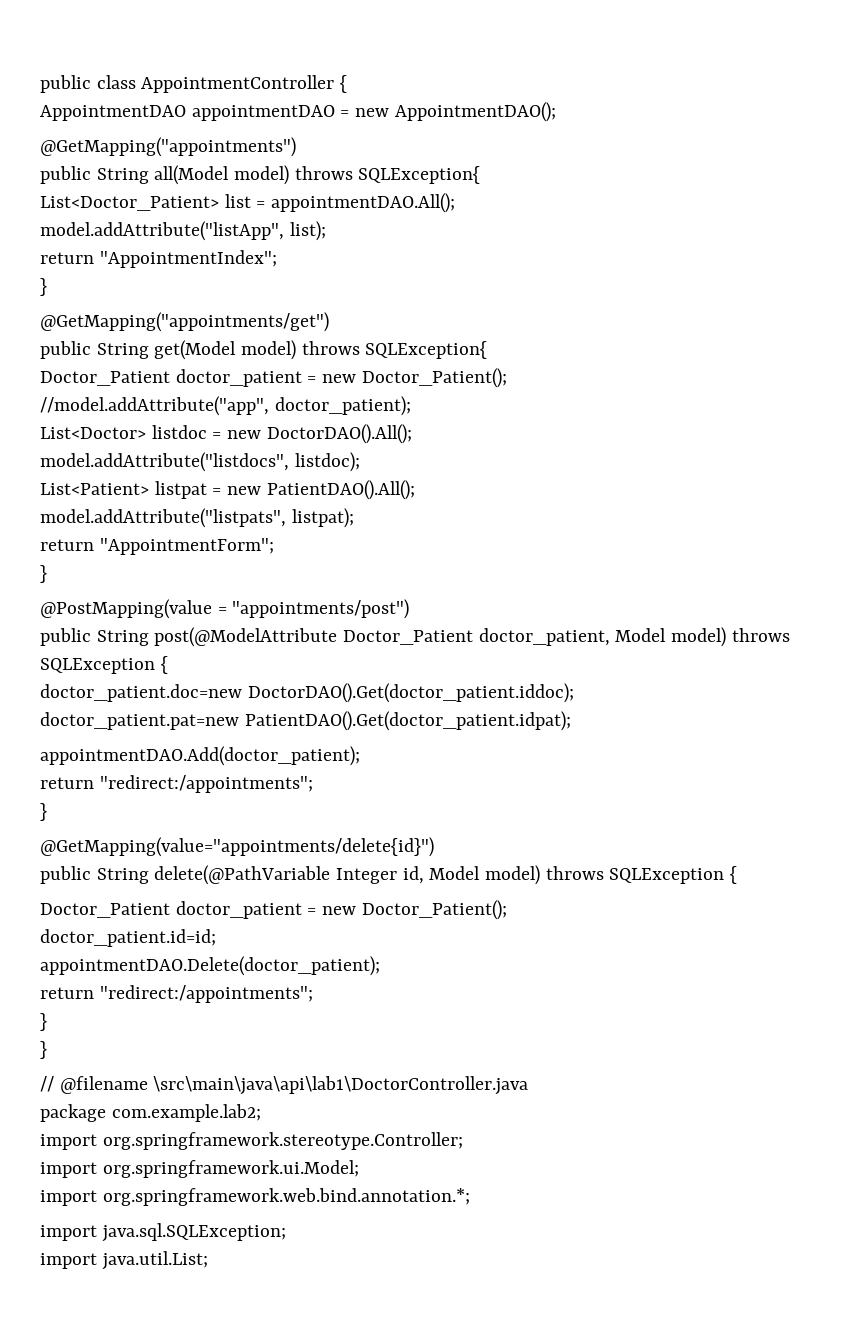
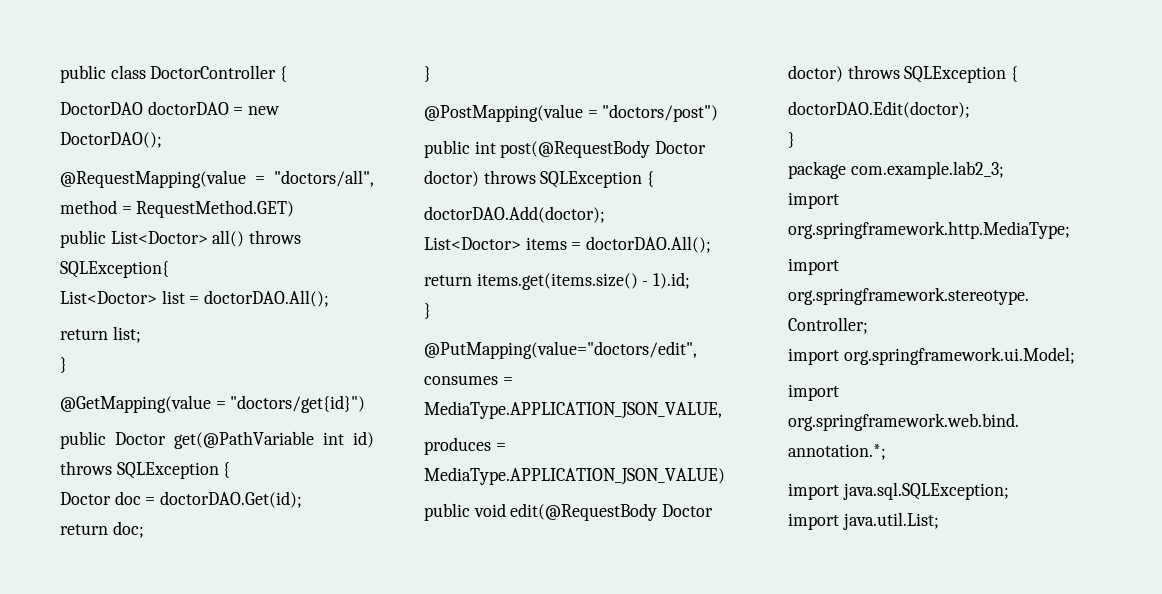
[141,75,348,93] [40,102,556,122] [40,137,296,157] [40,165,481,185] [40,196,219,211] AppointmentController { // AppointmentDAO appointmentDAO = new AppointmentDAO(); // @GetMapping("appointments") // public String all(Model model) throws SQLException{ // List<Doctor_Patient> -> [150,65,288,82] [60,101,281,115] [60,132,162,148] [60,170,374,188] [60,200,295,218] [60,230,302,248] [60,261,169,278] [60,291,157,304] DoctorController { // DoctorDAO doctorDAO = new DoctorDAO(); // @RequestMapping(value = "doctors/all", method = RequestMethod.GET) // public List<Doctor> all() throws SQLException{ // List<Doctor>
[271,193,456,213] [40,221,326,241] [40,250,277,268] [40,278,47,296] [40,312,329,332] [40,340,488,360] [40,368,507,388] [40,396,411,416] [40,424,412,444] [40,452,360,472] [40,480,415,500] [40,508,354,528] [40,538,274,555] appointmentDAO.All(); // model.addAttribute("listApp", list); // return "AppointmentIndex"; // } // @GetMapping("appointments/get") // public String get(Model model) throws SQLException{ // Doctor_Patient doctor_patient = new Doctor_Patient(); // //model.addAttribute("app", doctor_patient); // List<Doctor> listdoc = new DoctorDAO().All(); // model.addAttribute("listdocs", listdoc); // List<Patient> listpat = new PatientDAO().All(); // model.addAttribute("listpats", listpat); // return "AppointmentForm"; -> [204,290,330,307] [60,326,141,343] [60,357,67,373] [60,395,366,413] [60,431,374,449] [60,461,231,479] [60,491,303,508] [60,521,144,538] doctorDAO.All(); // return list; // } // @GetMapping(value = "doctors/get{id}") // public Doctor get(@PathVariable int id) throws SQLException { // Doctor doc = doctorDAO.Get(id); // return doc;
[232,599,410,619] [40,627,790,647] [40,656,168,674] [40,683,574,703] [40,711,571,731] [40,746,360,766] [40,775,313,793] [40,803,47,821] [40,837,434,857] [40,865,738,885] [40,900,507,920] [40,929,216,947] [40,956,380,976] [40,985,313,1003] [40,1013,47,1031] [40,1041,47,1059] [40,1076,529,1095] [40,1104,261,1122] "appointments/post") // public String post(@ModelAttribute Doctor_Patient doctor_patient, Model model) throws SQLException { // doctor_patient.doc=new DoctorDAO().Get(doctor_patient.iddoc); // doctor_patient.pat=new PatientDAO().Get(doctor_patient.idpat); // appointmentDAO.Add(doctor_patient); // return "redirect:/appointments"; // } // @GetMapping(value="appointments/delete{id}") // public String delete(@PathVariable Integer id, Model model) throws SQLException { // Doctor_Patient doctor_patient = new Doctor_Patient(); // doctor_patient.id=id; // appointmentDAO.Delete(doctor_patient); // return "redirect:/appointments"; // } // } // // @filename \src\main\java\api\lab1\DoctorController.java // package com.example.lab2; -> [602,104,719,122] [424,140,707,158] [424,170,655,188] [424,206,605,223] [424,236,712,253] [424,272,691,290] [424,303,431,319] [424,341,697,359] [424,375,513,385] [424,401,722,419] [424,437,506,455] [424,467,725,485] [424,503,714,521] [788,65,1019,83] [788,101,970,118] [788,132,795,148] [788,161,1004,179] [788,192,839,209] [788,221,1070,239] "doctors/post") // public int post(@RequestBody Doctor doctor) throws SQLException { // doctorDAO.Add(doctor); // List<Doctor> items = doctorDAO.All(); // return items.get(items.size() - 1).id; // } // @PutMapping(value="doctors/edit", consumes = MediaType.APPLICATION_JSON_VALUE, // produces = MediaType.APPLICATION_JSON_VALUE) // public void edit(@RequestBody Doctor doctor) throws SQLException { // doctorDAO.Edit(doctor); // } // package com.example.lab2_3; // import org.springframework.http.MediaType;

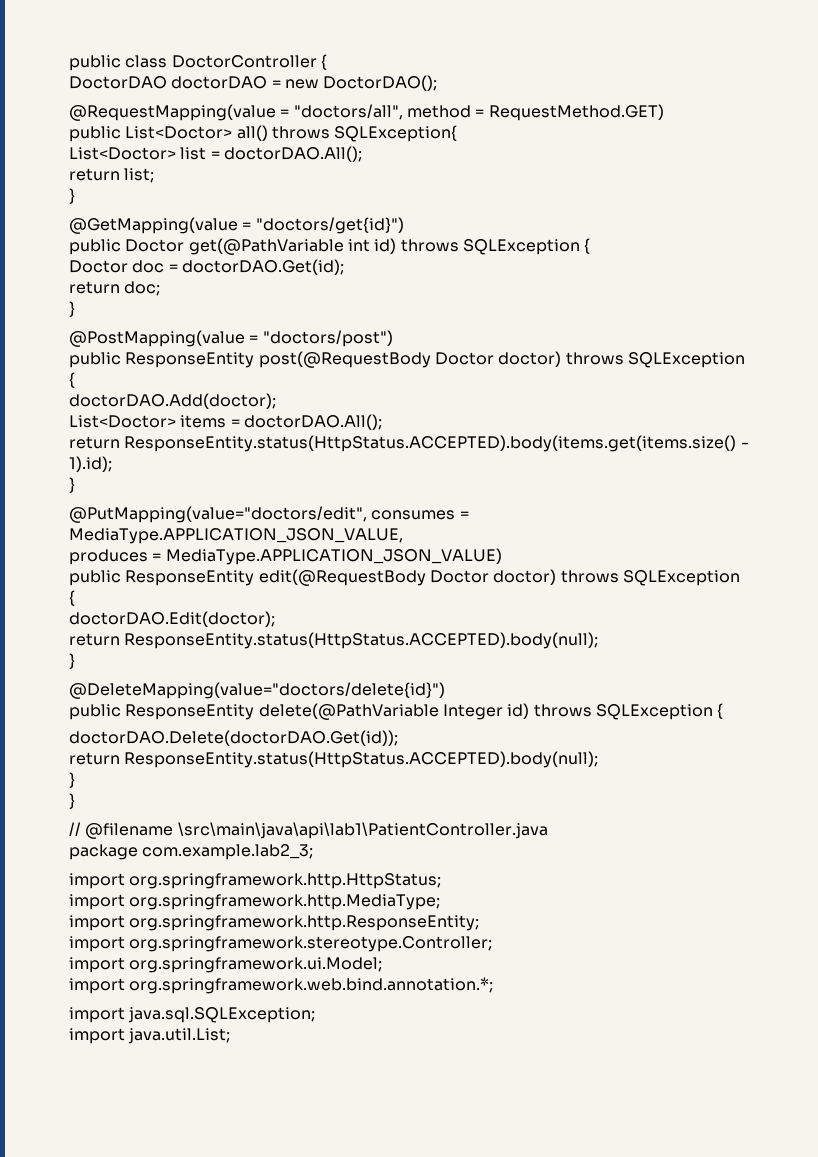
[474,141,496,154] int -> [125,352,255,368] ResponseEntity
[476,272,691,290] items.get(items.size() - 1).id; -> [124,435,749,452] [69,456,112,472] ResponseEntity.status(HttpStatus.ACCEPTED).body(items.get(items.size() - 1).id);
[473,503,506,517] void -> [125,570,255,586] ResponseEntity
[788,132,795,148] // } -> [69,632,599,649] [69,653,75,669] [69,682,445,699] [69,703,724,720] [69,730,398,746] [69,751,599,768] [69,772,75,788] [69,793,75,809] [69,822,548,839] // return ResponseEntity.status(HttpStatus.ACCEPTED).body(null); // } // @DeleteMapping(value="doctors/delete{id}") // public ResponseEntity delete(@PathVariable Integer id) throws SQLException { // doctorDAO.Delete(doctorDAO.Get(id)); // return ResponseEntity.status(HttpStatus.ACCEPTED).body(null); // } // } // // @filename \src\main\java\api\lab1\PatientController.java
(1004, 170) none -> [69,873,442,889] // import org.springframework.http.HttpStatus;
(1070, 230) none -> [69,915,480,931] // import org.springframework.http.ResponseEntity;

